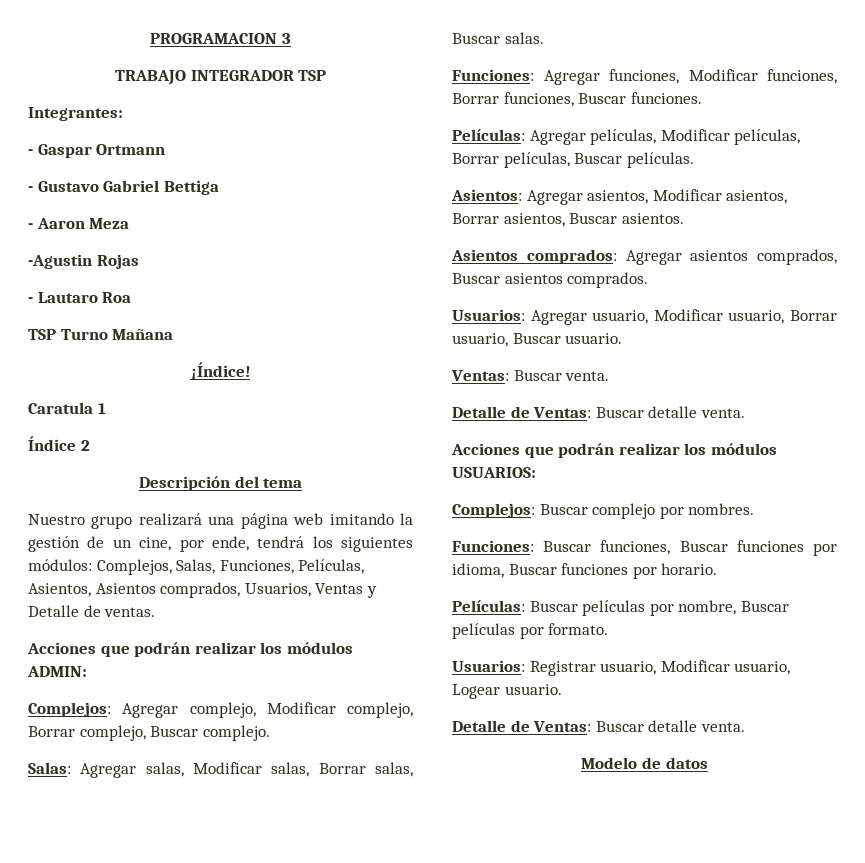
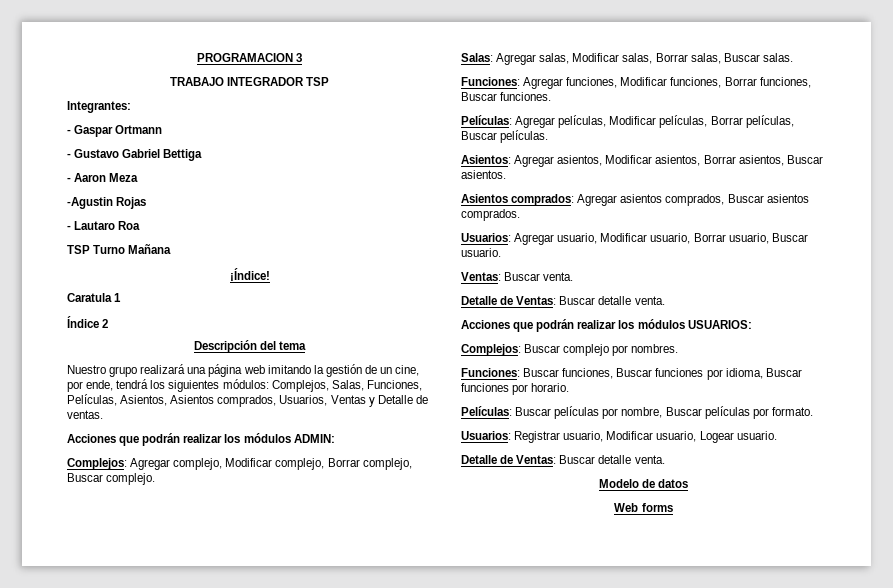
(708, 763) none -> [614,503,673,512] // Web forms

